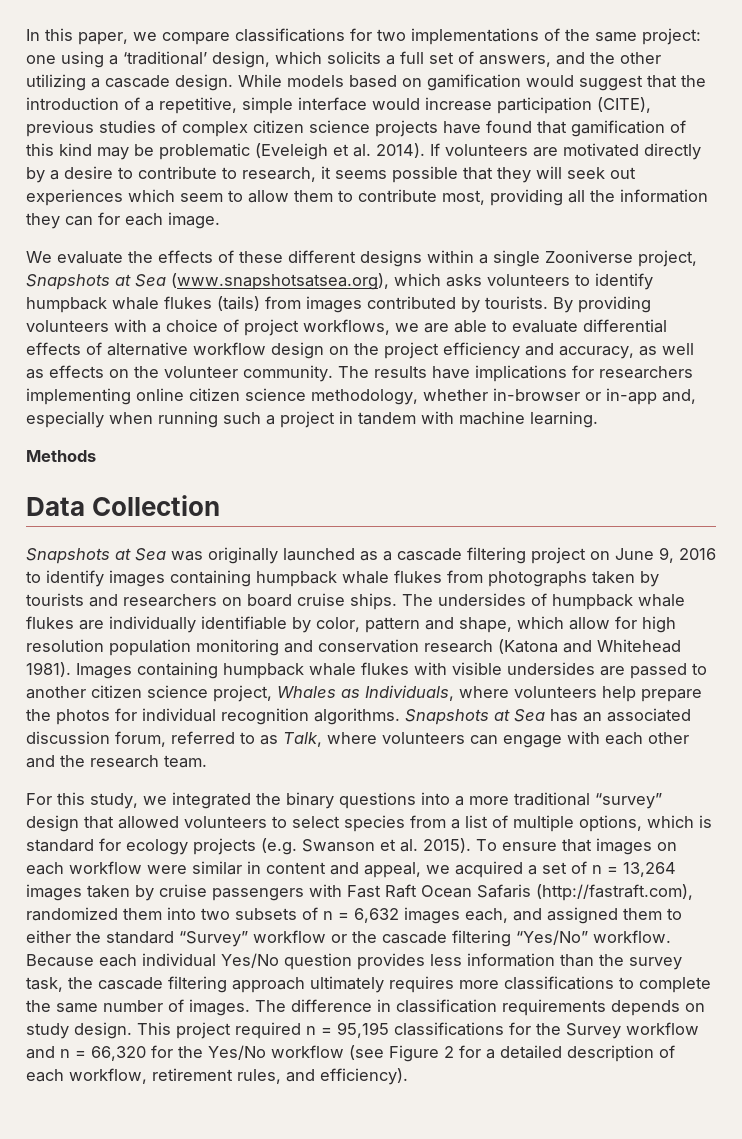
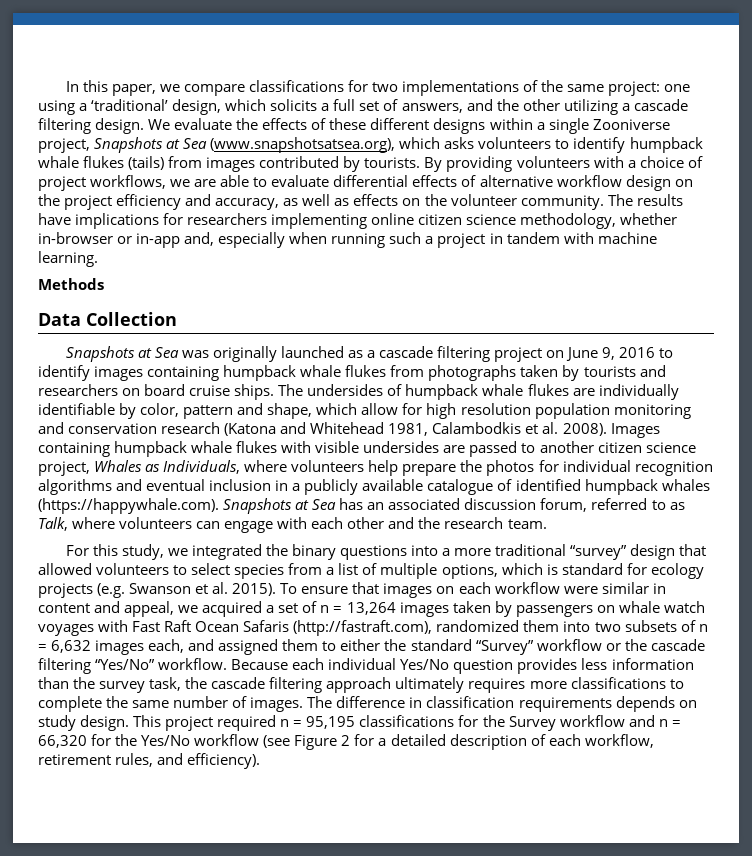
[175,74,706,91] [26,97,651,114] [26,120,686,137] [26,143,701,160] [26,166,636,183] [26,189,708,206] [26,212,220,229] design. While models based on gamification would suggest that the introduction of a repetitive, simple interface would increase participation (CITE), previous studies of complex citizen science projects have found that gamification of this kind may be problematic (Eveleigh et al. 2014). If volunteers are motivated directly by a desire to contribute to research, it seems possible that they will seek out experiences which seem to allow them to contribute most, providing all the information they can for each image. // -> [38,118,145,134] filtering design.
[26,662,71,677] 1981). -> [388,422,607,436] 1981, Calambodkis et al. 2008).
[314,708,400,725] algorithms. -> [38,479,710,495] [38,498,219,514] algorithms and eventual inclusion in a publicly available catalogue of identified humpback whales (https://happywhale.com).
[159,884,304,901] cruise passengers -> [515,601,705,617] [38,624,94,636] passengers on whale watch voyages

